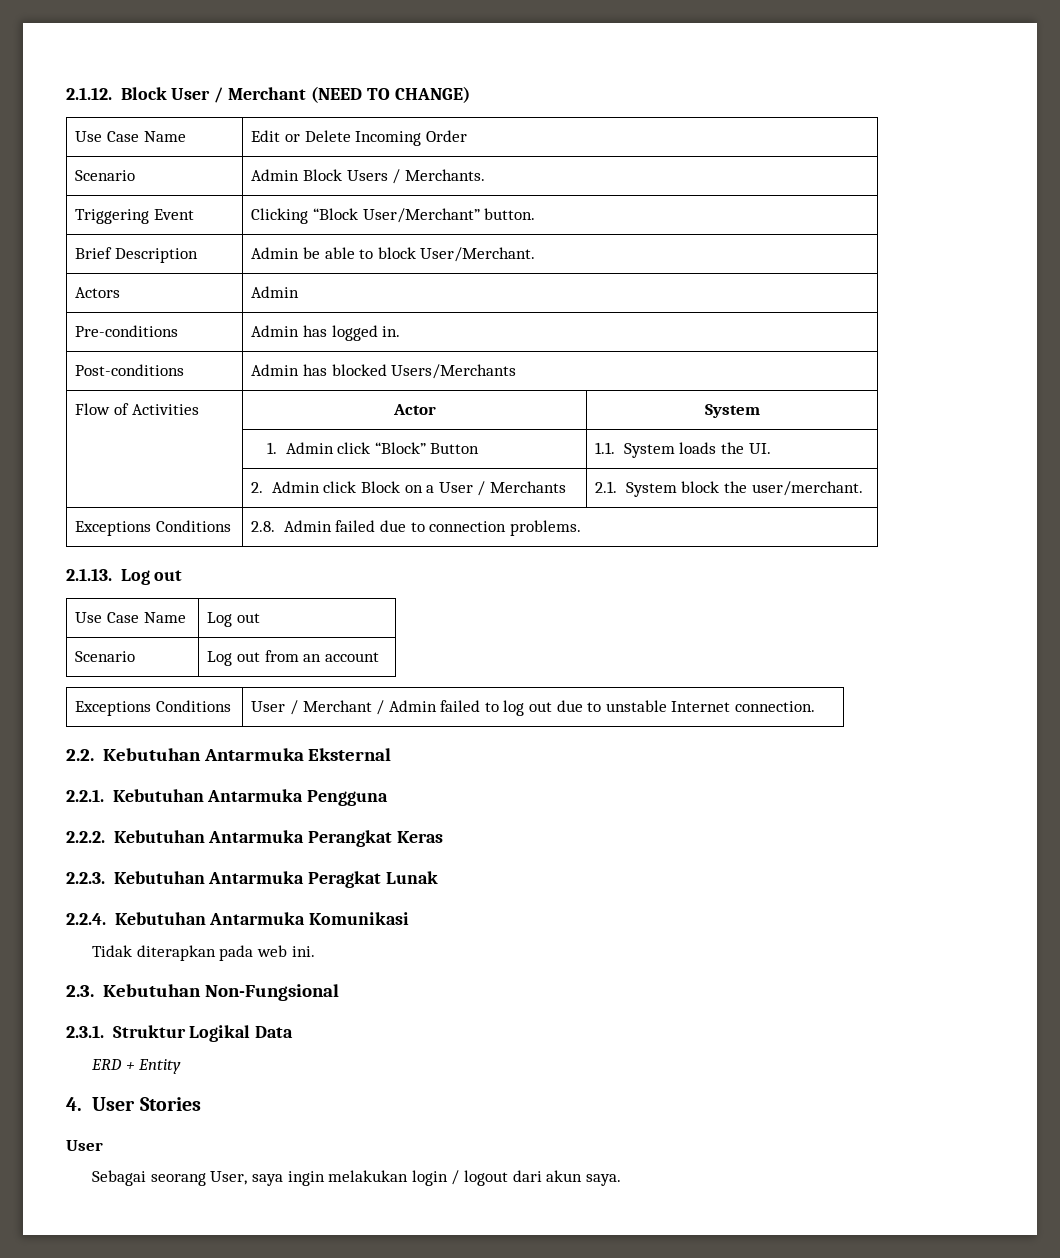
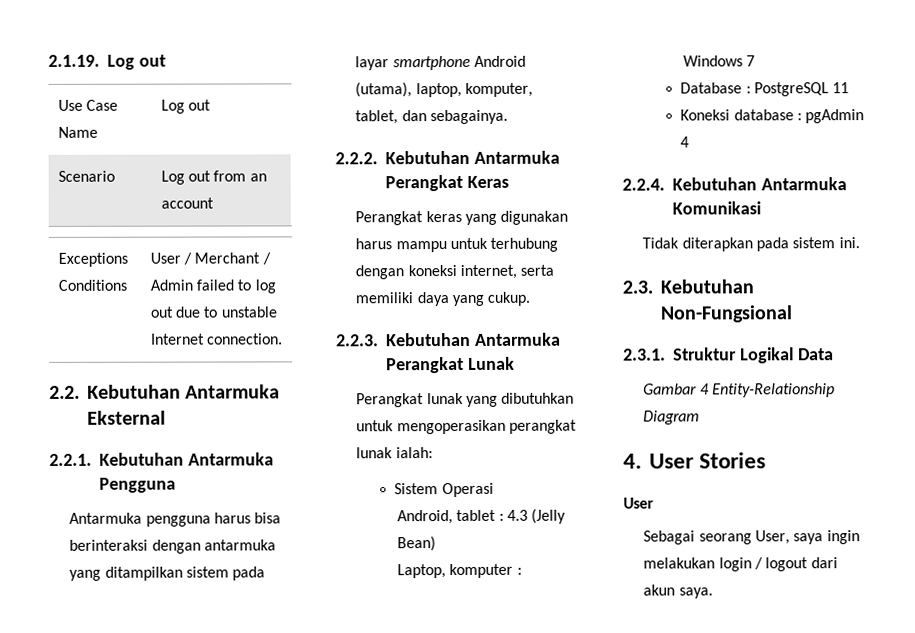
[66,86,470,103] [75,131,186,142] [251,130,467,146] [75,170,136,181] [251,169,485,184] [75,209,194,224] [251,208,536,224] [75,247,198,263] [251,247,536,262] [75,287,121,298] [251,286,300,298] [75,325,179,337] [251,325,401,341] [75,364,185,376] [251,364,517,379] [75,403,199,415] [392,404,436,415] [704,404,760,418] [267,442,480,454] [595,442,771,458] [251,481,566,496] [595,481,863,497] [75,520,231,536] [251,520,581,536] [66,568,112,581] 2.1.12. Block User / Merchant (NEED TO CHANGE) // Use Case Name | Edit or Delete Incoming Order // Scenario | Admin Block Users / Merchants. // Triggering Event | Clicking “Block User/Merchant” button. // Brief Description | Admin be able to block User/Merchant. // Actors | Admin // Pre-conditions | Admin has logged in. // Post-conditions | Admin has blocked Users/Merchants // Flow of Activities | Actor | System // | 1. Admin click “Block” Button | 1.1. System loads the UI. // | 2. Admin click Block on a User / Merchants | 2.1. System block the user/merchant. // Exceptions Conditions | 2.8. Admin failed due to connection problems. // 2.1.13. -> [48,54,100,67] 2.1.19.
(389, 798) none -> [69,512,282,527] [69,539,277,554] [69,566,266,581] [355,55,527,71] [355,82,534,98] [355,109,509,125] // Antarmuka pengguna harus bisa berinteraksi dengan antarmuka yang ditampilkan sistem pada layar smartphone Android (utama), laptop, komputer, tablet, dan sebagainya.
(444, 837) none -> [355,210,569,226] [355,237,559,253] [355,264,555,280] [355,291,531,307] // Perangkat keras yang digunakan harus mampu untuk terhubung dengan koneksi internet, serta memiliki daya yang cukup.
[308,871,382,888] Peragkat -> [386,356,464,374] Perangkat
(439, 877) none -> [356,392,575,408] [356,419,578,435] [356,447,433,459] [394,482,494,498] [397,508,567,525] [397,536,437,552] [397,563,522,579] [683,55,756,67] [680,82,850,97] [680,109,865,124] [680,136,690,148] // Perangkat lunak yang dibutuhkan untuk mengoperasikan perangkat lunak ialah: // Sistem Operasi // Android, tablet : 4.3 (Jelly Bean) // Laptop, komputer : Windows 7 // Database : PostgreSQL 11 // Koneksi database : pgAdmin 4
[257,945,288,957] web -> [792,237,836,249] sistem
[91,1059,182,1074] ERD + Entity -> [643,383,836,398] [643,410,701,425] Gambar 4 Entity-Relationship Diagram

